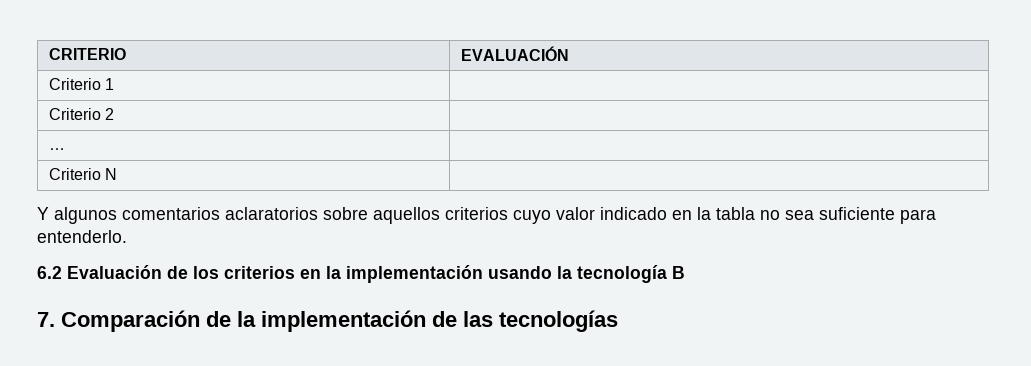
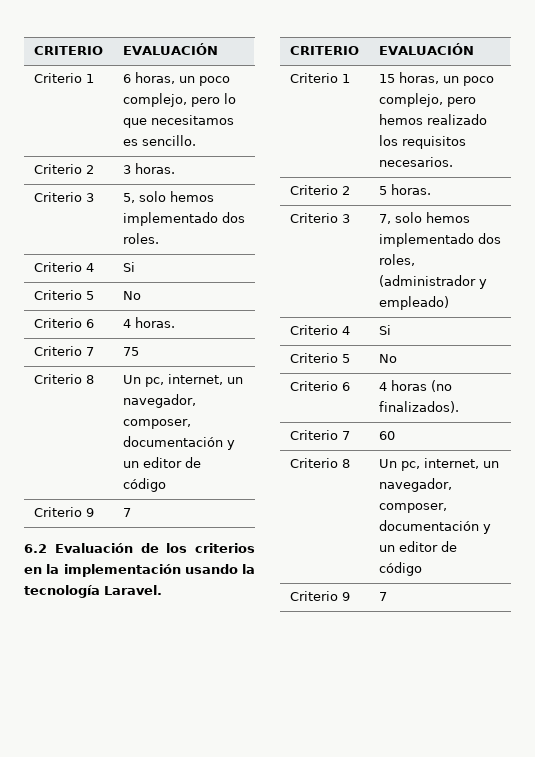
[48,48,126,60] [460,46,569,61] [48,78,115,90] [48,108,115,120] [48,148,65,150] [48,168,118,180] [37,207,936,224] [37,230,127,243] CRITERIO | EVALUACIÓN // Criterio 1 | // Criterio 2 | // … | // Criterio N | // Y algunos comentarios aclaratorios sobre aquellos criterios cuyo valor indicado en la tabla no sea suficiente para entenderlo. -> [33,46,103,55] [122,43,218,55] [33,73,94,83] [122,72,230,86] [122,93,236,107] [122,115,234,128] [122,135,196,146] [33,164,94,174] [122,163,175,174] [33,192,94,202] [122,191,214,203] [122,212,245,226] [122,233,159,244] [33,262,94,272] [122,262,135,272] [33,290,94,300] [122,291,141,300] [33,318,94,328] [122,317,175,328] [33,346,94,356] [122,347,139,356] [33,374,94,384] [122,374,243,387] [122,394,196,408] [122,419,191,429] [122,436,235,450] [122,457,201,468] [122,478,166,492] [33,507,94,517] [122,508,131,517] CRITERIO | EVALUACIÓN // Criterio 1 | 6 horas, un poco complejo, pero lo que necesitamos es sencillo. // Criterio 2 | 3 horas. // Criterio 3 | 5, solo hemos implementado dos roles. // Criterio 4 | Si // Criterio 5 | No // Criterio 6 | 4 horas. // Criterio 7 | 75 // Criterio 8 | Un pc, internet, un navegador, composer, documentación y un editor de código // Criterio 9 | 7
[672,266,685,279] [37,310,618,332] B // 7. Comparación de la implementación de las tecnologías -> [104,585,162,595] [289,46,359,55] [378,43,474,55] [289,73,350,83] [378,72,494,86] [378,93,476,107] [378,114,487,125] [378,135,466,149] [378,157,453,167] [289,185,350,195] [378,184,431,195] [289,213,350,223] [378,212,470,224] [378,233,501,247] [378,254,415,266] [378,275,487,289] [378,296,449,310] [289,325,350,335] [378,325,391,335] [289,353,350,363] [378,354,397,363] [289,381,350,391] [378,380,452,392] [378,401,459,413] [289,430,350,440] [378,431,395,440] [289,458,350,468] [378,458,499,471] [378,478,452,492] [378,503,447,513] [378,520,491,534] [378,541,457,552] [378,562,422,576] [289,591,350,601] [378,592,387,601] Laravel. // CRITERIO | EVALUACIÓN // Criterio 1 | 15 horas, un poco complejo, pero hemos realizado los requisitos necesarios. // Criterio 2 | 5 horas. // Criterio 3 | 7, solo hemos implementado dos roles, (administrador y empleado) // Criterio 4 | Si // Criterio 5 | No // Criterio 6 | 4 horas (no finalizados). // Criterio 7 | 60 // Criterio 8 | Un pc, internet, un navegador, composer, documentación y un editor de código // Criterio 9 | 7

